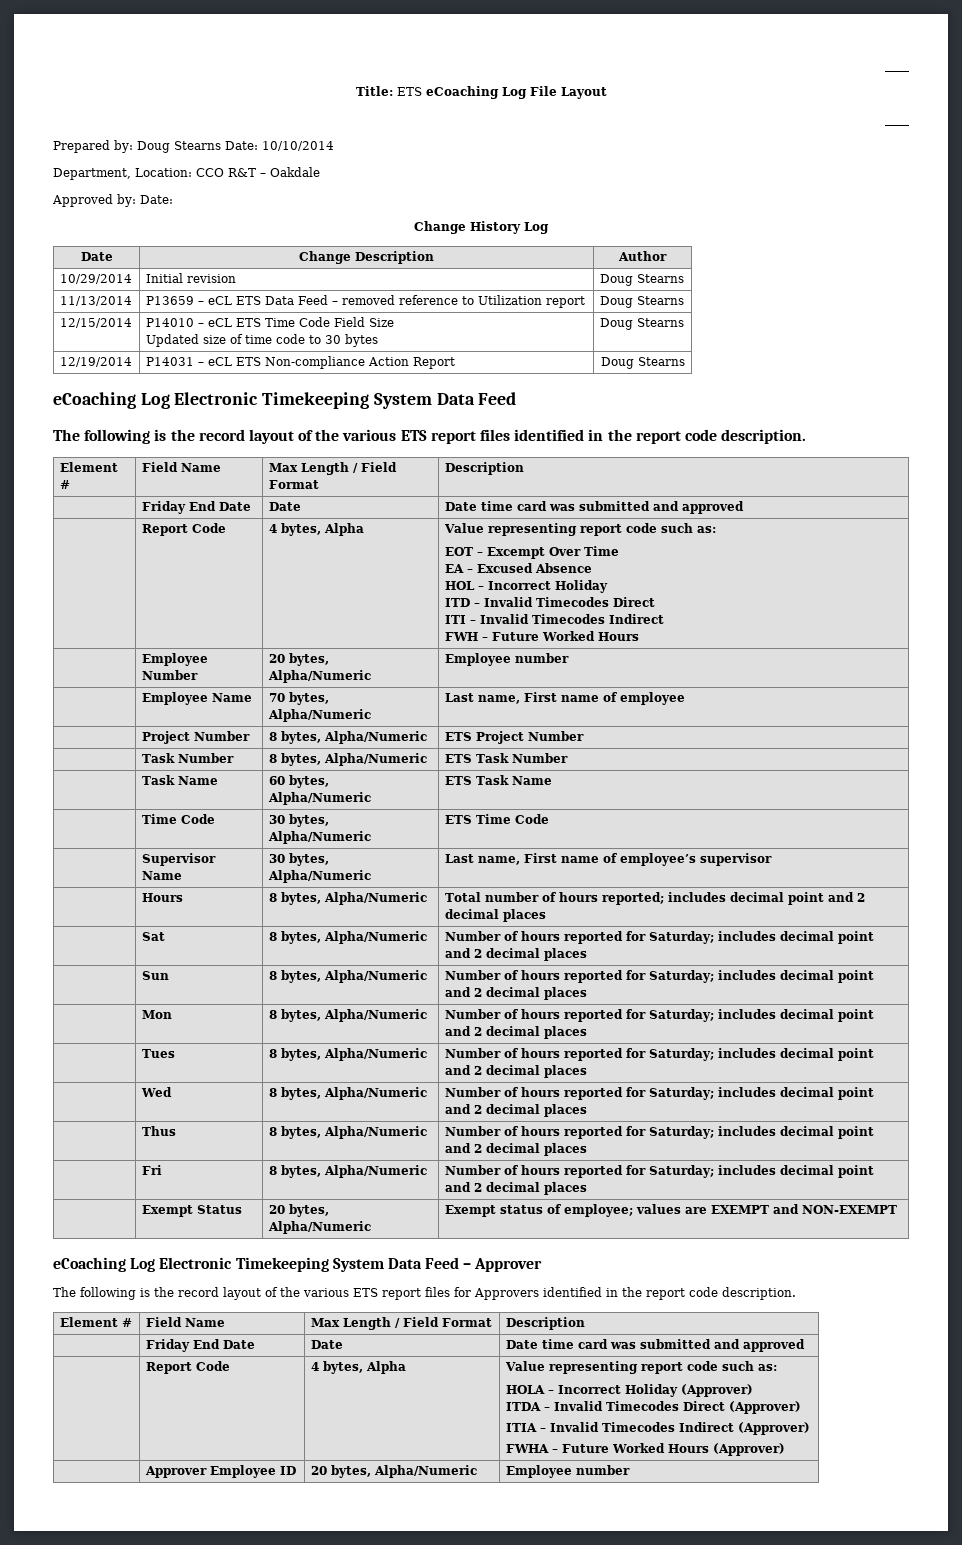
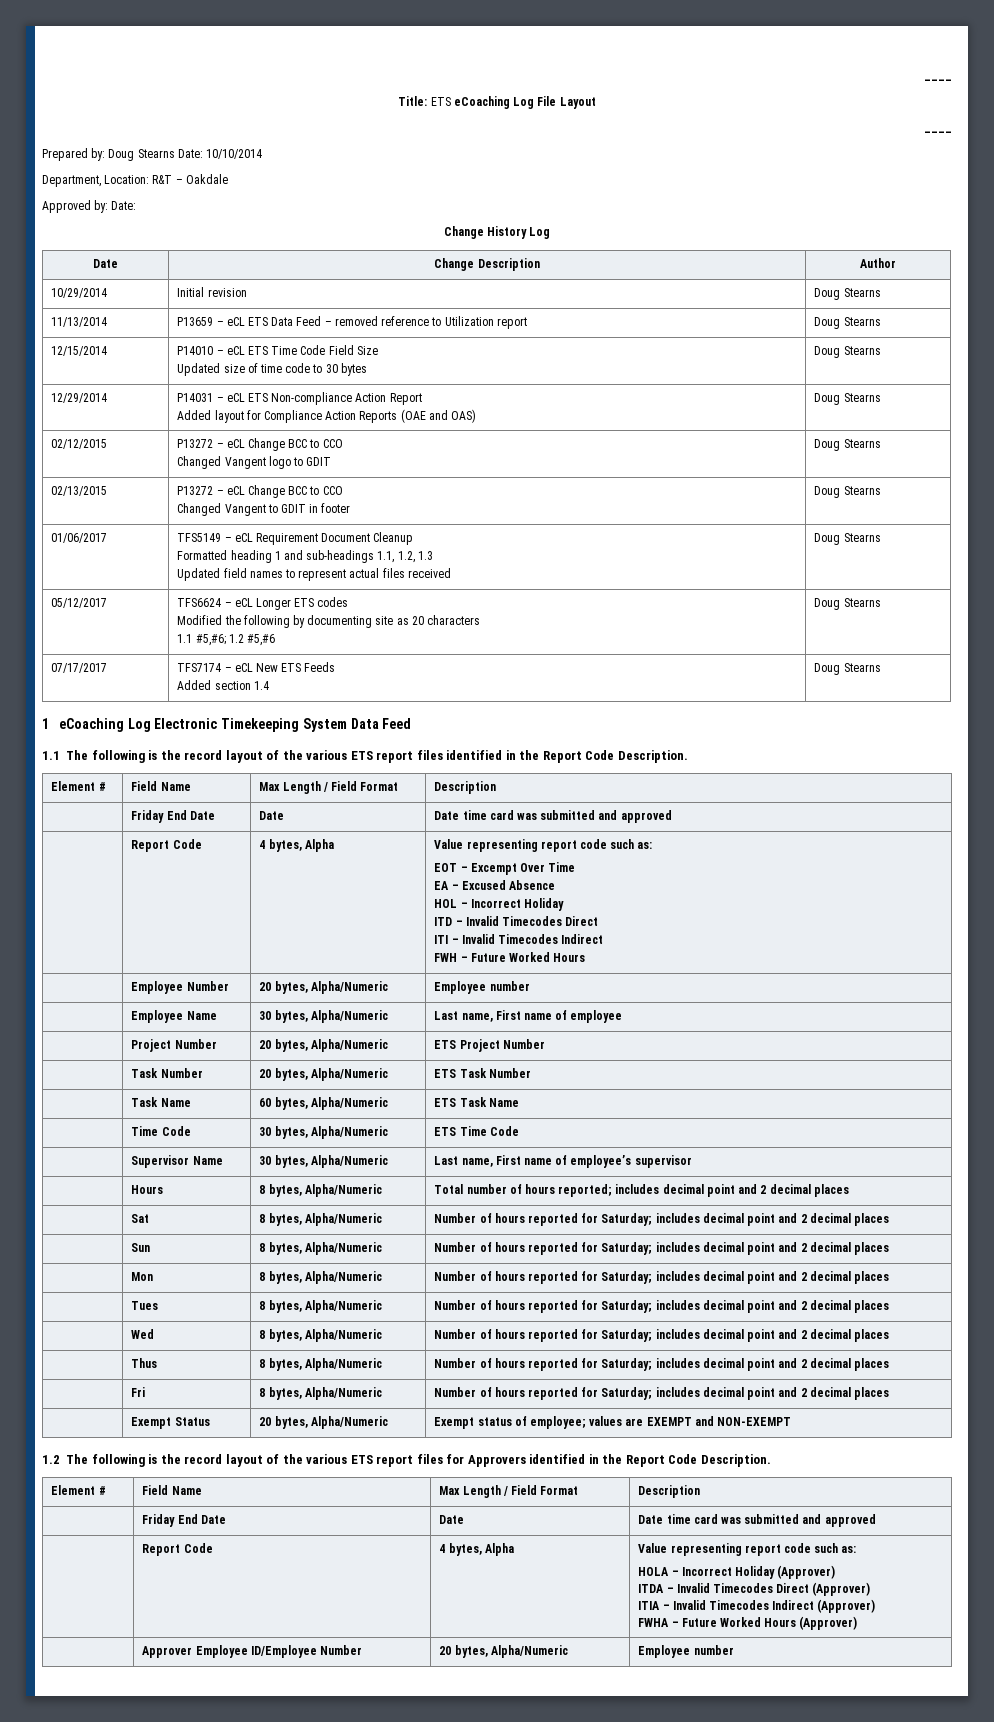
[196,168,224,177] CCO -> (150, 179) none
[59,357,132,367] 12/19/2014 -> [51,393,108,403] 12/29/2014
[600,357,685,369] | Doug Stearns // -> [177,409,477,423] [814,393,881,405] [51,439,108,449] [177,438,343,451] [177,456,332,469] [814,439,881,451] [51,486,108,496] [177,485,343,498] [177,503,351,516] [814,486,881,498] [51,533,108,543] [177,532,414,545] [177,550,433,563] [177,568,451,581] [814,533,881,545] [51,598,108,608] [177,597,349,610] [177,615,481,628] [177,634,275,646] [814,598,881,610] [51,663,108,673] [177,662,336,672] [177,680,269,690] [814,663,881,675] [42,718,49,729] // Added layout for Compliance Action Reports (OAE and OAS) | Doug Stearns // 02/12/2015 | P13272 – eCL Change BCC to CCO // Changed Vangent logo to GDIT | Doug Stearns // 02/13/2015 | P13272 – eCL Change BCC to CCO // Changed Vangent to GDIT in footer | Doug Stearns // 01/06/2017 | TFS5149 – eCL Requirement Document Cleanup // Formatted heading 1 and sub-headings 1.1, 1.2, 1.3 // Updated field names to represent actual files received | Doug Stearns // 05/12/2017 | TFS6624 – eCL Longer ETS codes // Modified the following by documenting site as 20 characters // 1.1 #5,#6; 1.2 #5,#6 | Doug Stearns // 07/17/2017 | TFS7174 – eCL New ETS Feeds // Added section 1.4 | Doug Stearns // 1
(517, 398) none -> [42,751,60,760] 1.1
[635,429,807,444] report code description. -> [542,750,688,763] Report Code Description.
[268,693,285,702] 70 -> [259,1011,272,1020] 30
[268,732,277,741] 8 -> [259,1040,272,1049] 20
[268,754,277,763] 8 -> [259,1069,272,1078] 20
[53,1257,543,1272] eCoaching Log Electronic Timekeeping System Data Feed – Approver // -> [42,1455,60,1464] 1.2
[646,1287,796,1300] report code description. -> [625,1454,771,1467] Report Code Description.
[279,1466,296,1475] ID -> [250,1645,362,1658] ID/Employee Number

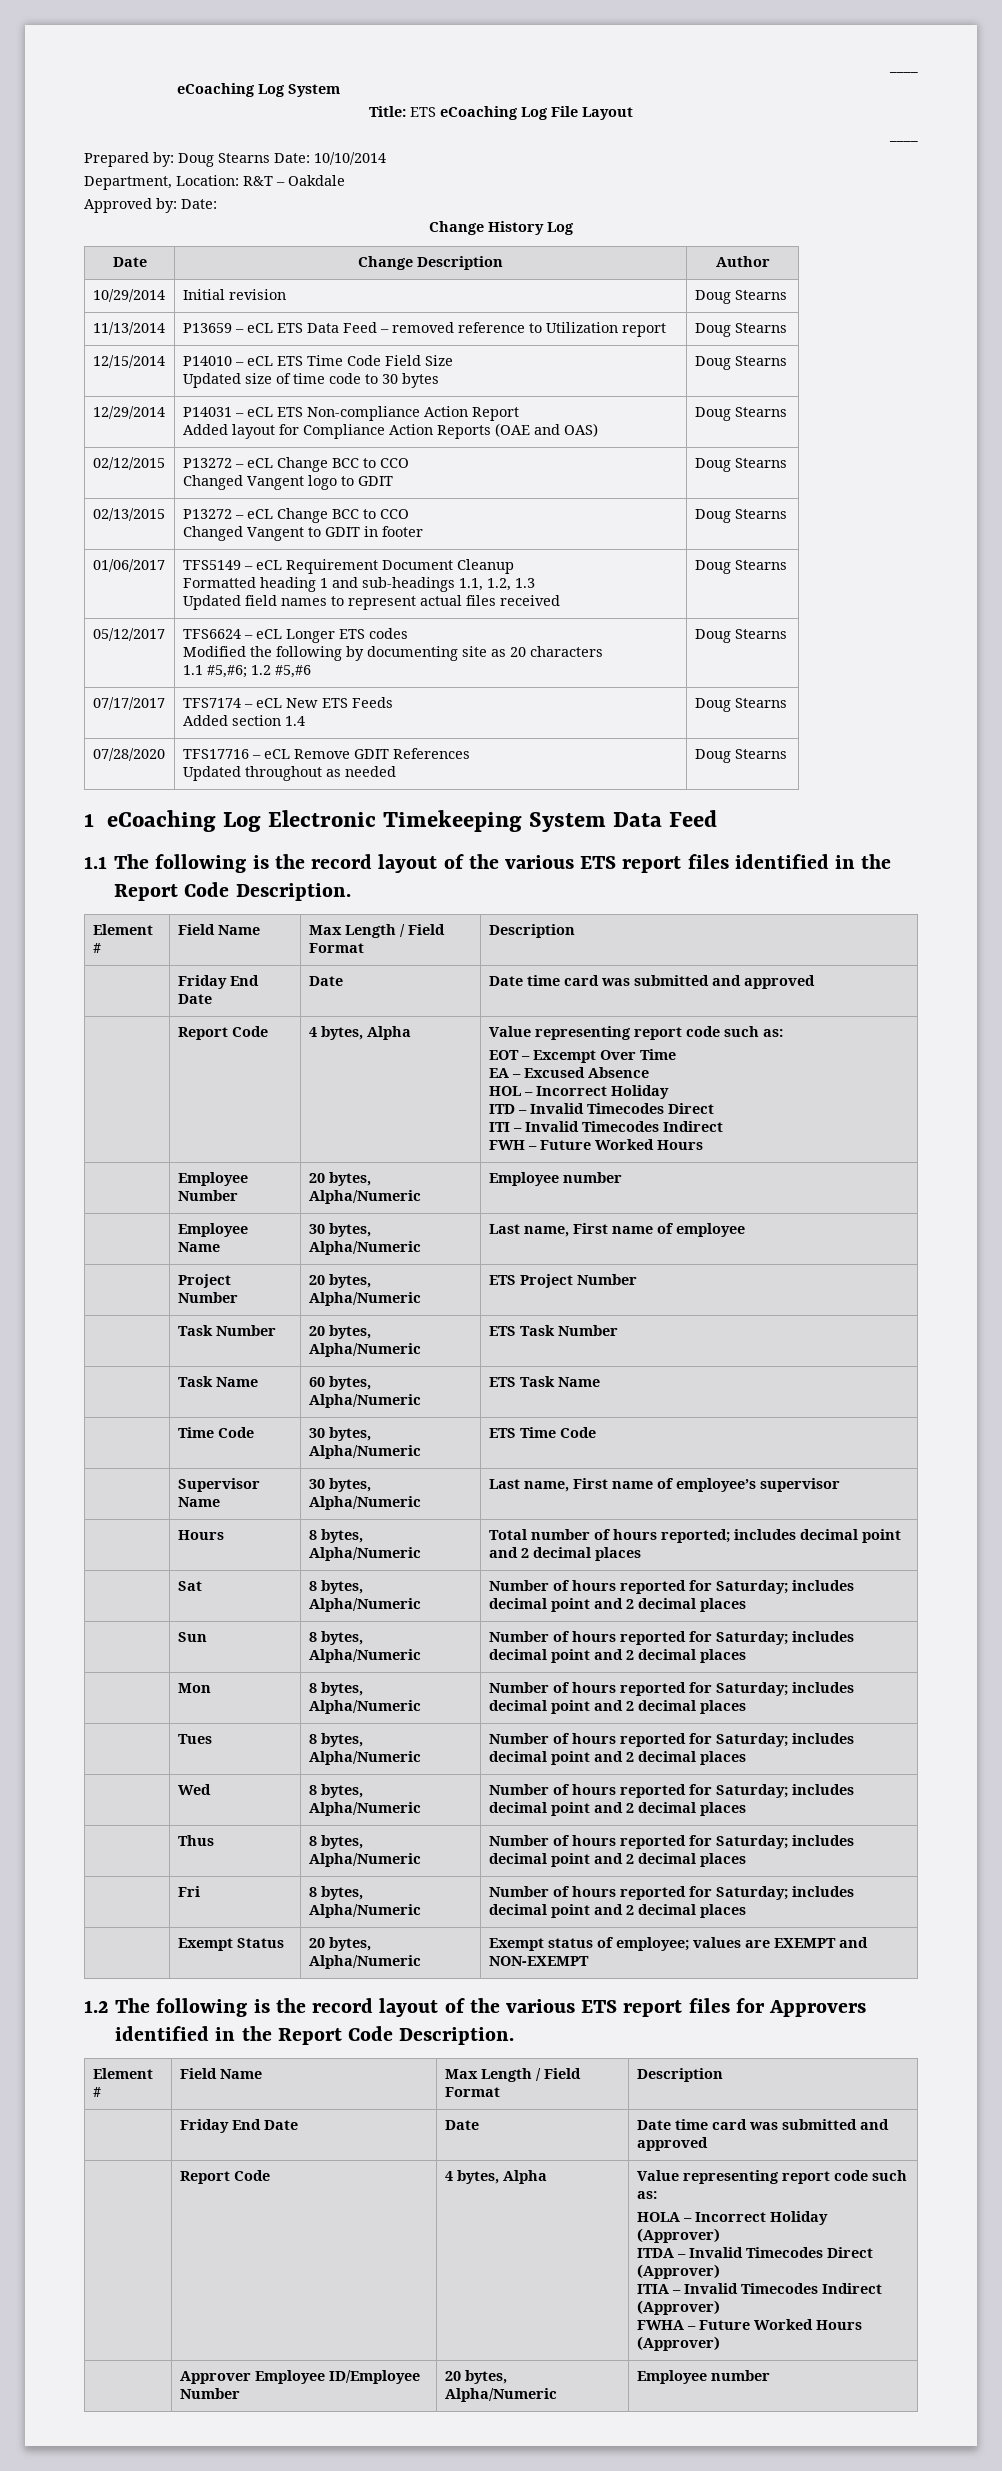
[924,79,952,81] ____ -> [889,71,918,73] [177,83,341,97] ____ // eCoaching Log System
(881, 667) none -> [92,748,165,761] [182,748,470,759] [182,766,396,781] [694,749,787,763] // 07/28/2020 | TFS17716 – eCL Remove GDIT References // Updated throughout as needed | Doug Stearns

